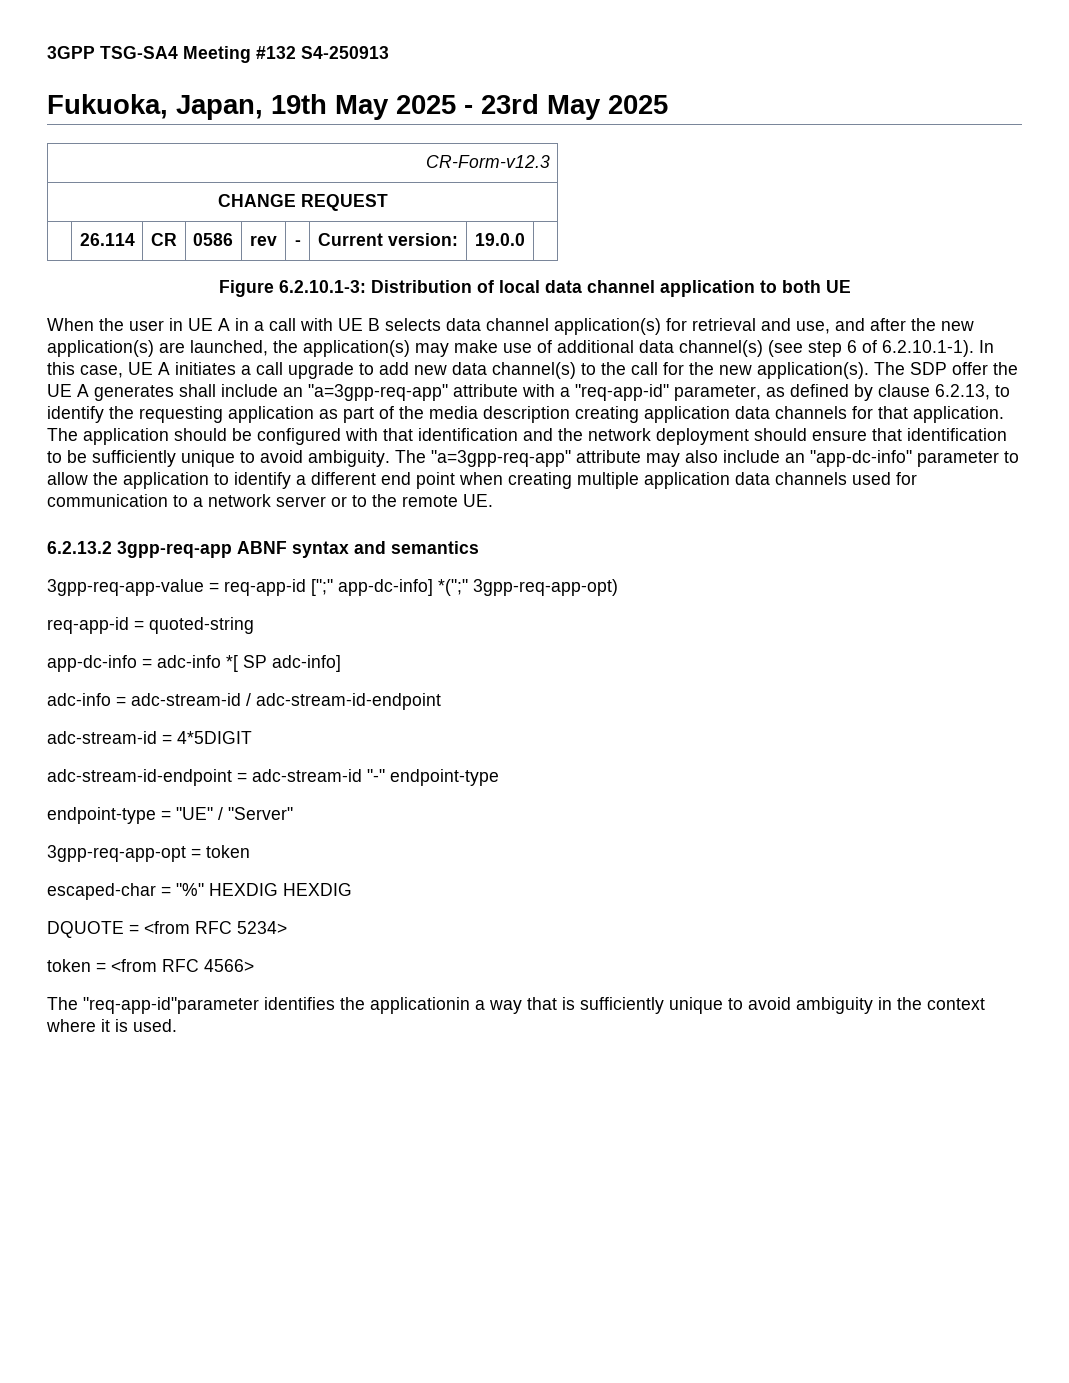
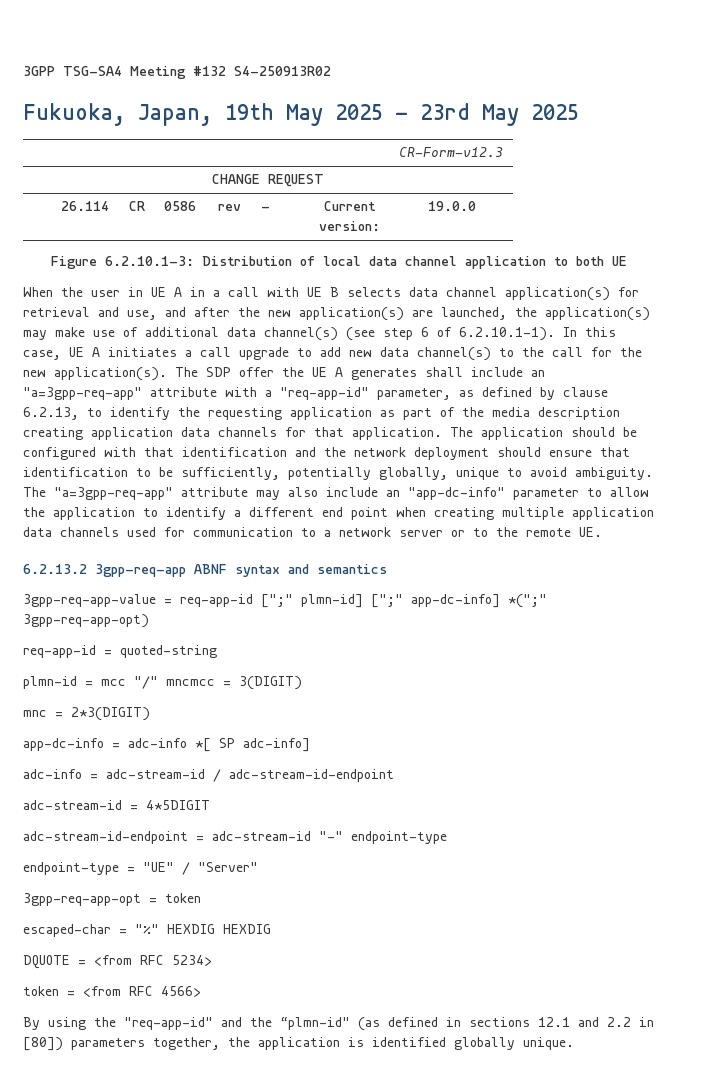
[301,46,389,59] S4-250913 -> [234,66,331,76] S4-250913R02
[92,450,176,467] sufficiently -> [181,467,448,480] sufficiently, potentially globally,
(333, 587) none -> [301,594,403,608] plmn-id] [";"
(254, 625) none -> [23,676,302,690] [23,707,150,721] // plmn-id = mcc "/" mncmcc = 3(DIGIT) // mnc = 2*3(DIGIT)
[47,997,985,1014] [46,1019,177,1032] The "req-app-id"parameter identifies the applicationin a way that is sufficiently unique to avoid ambiguity in the context where it is used. -> [23,1017,654,1031] [23,1037,574,1051] By using the "req-app-id" and the “plmn-id" (as defined in sections 12.1 and 2.2 in [80]) parameters together, the application is identified globally unique.

